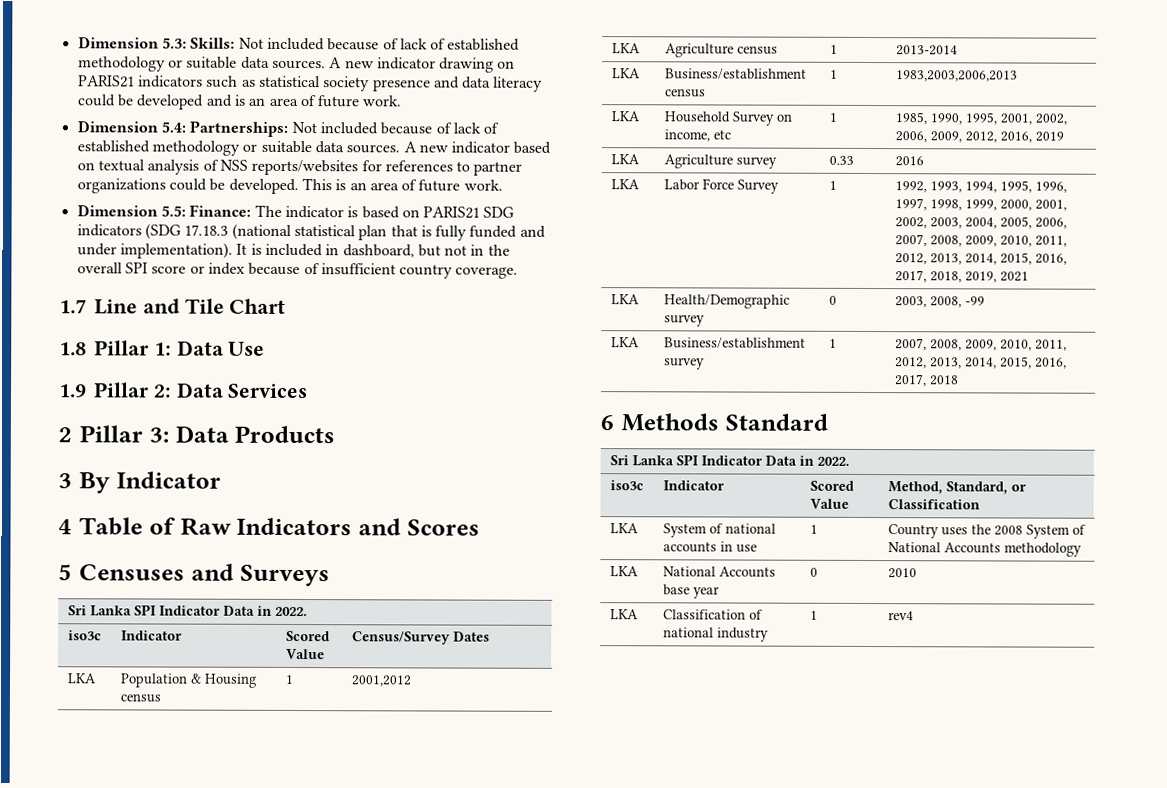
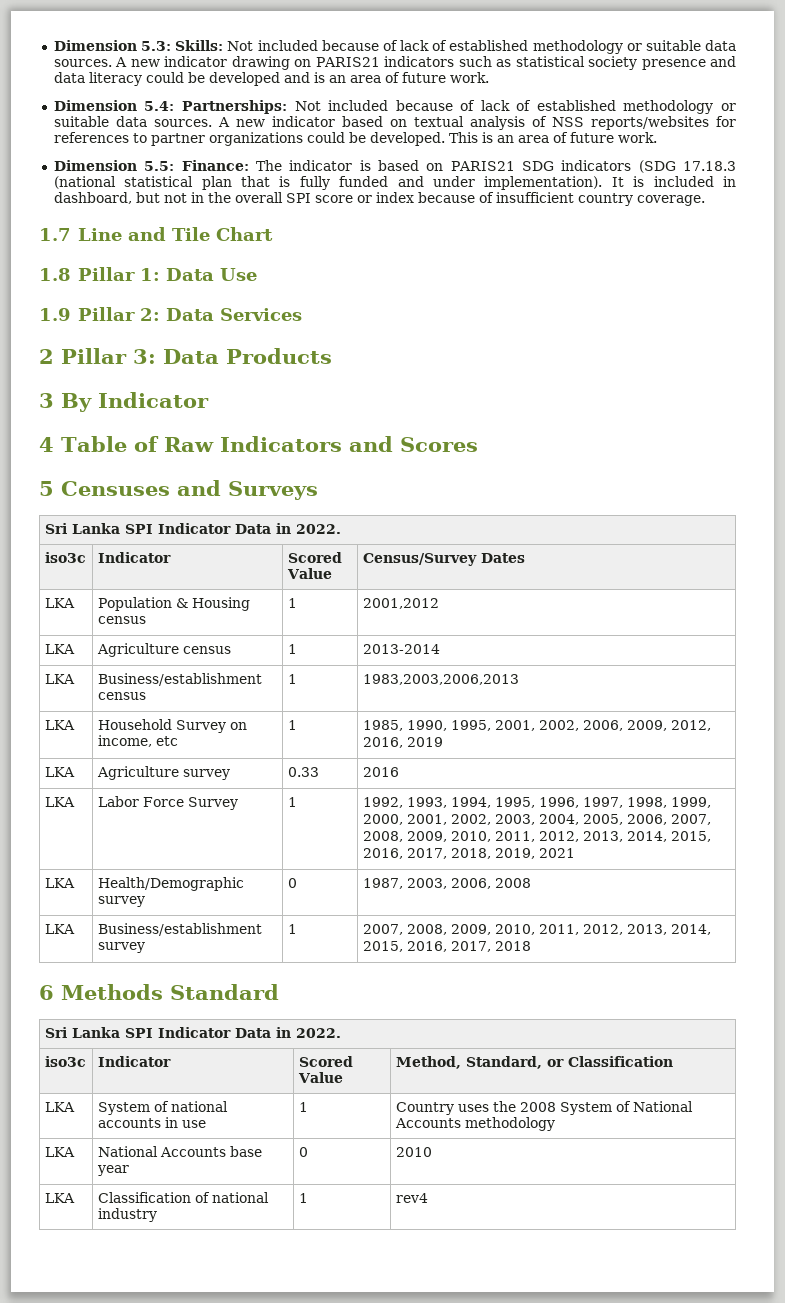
[894,296,985,308] 2003, 2008, -99 -> [362,878,531,889] 1987, 2003, 2006, 2008

